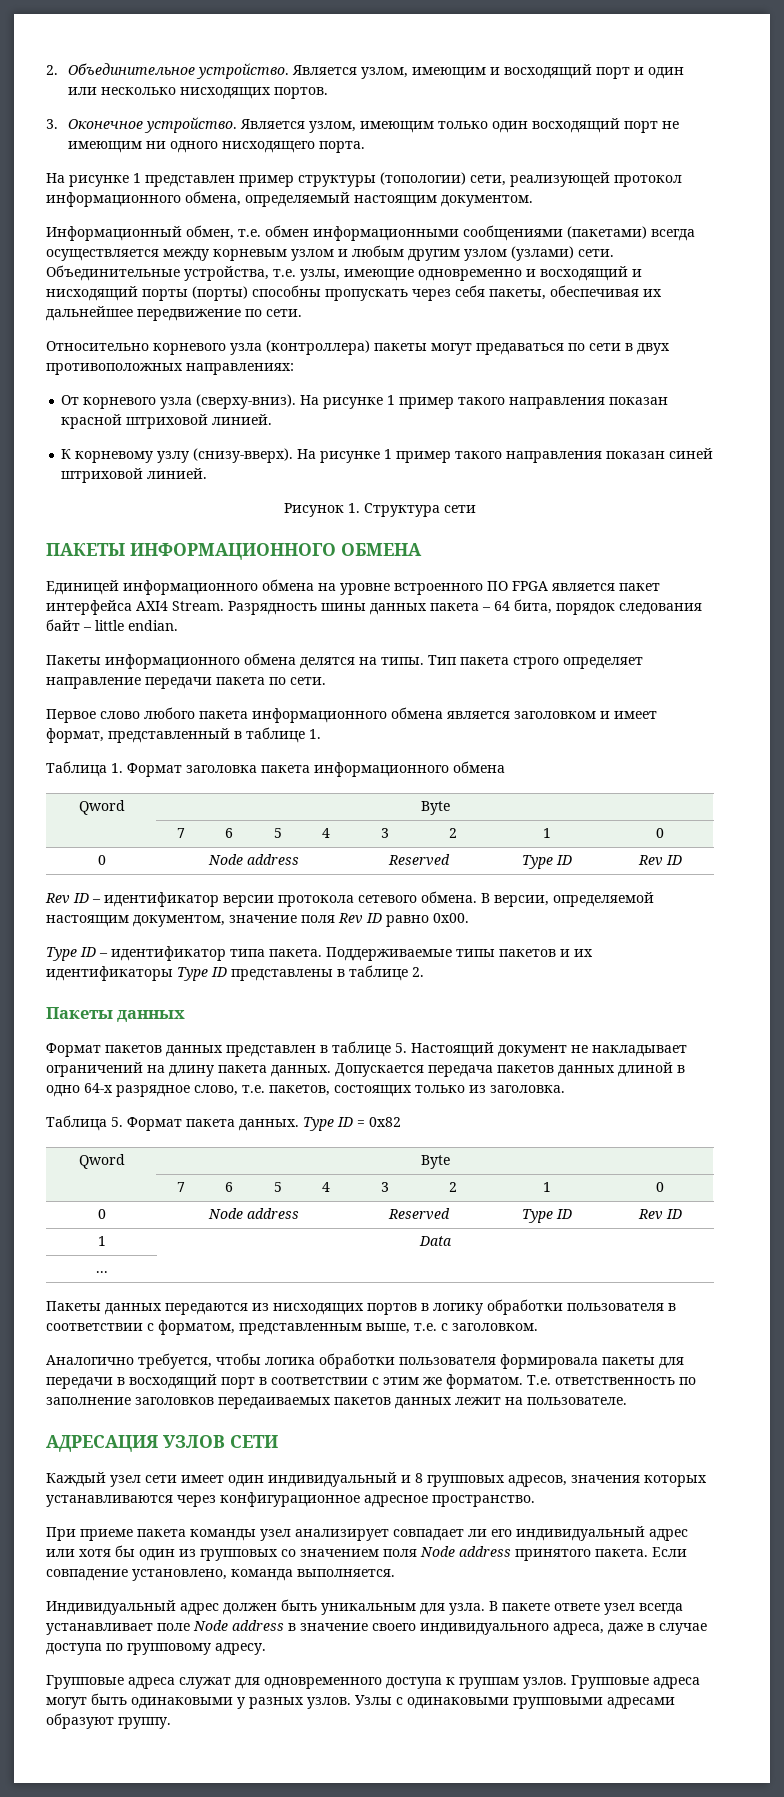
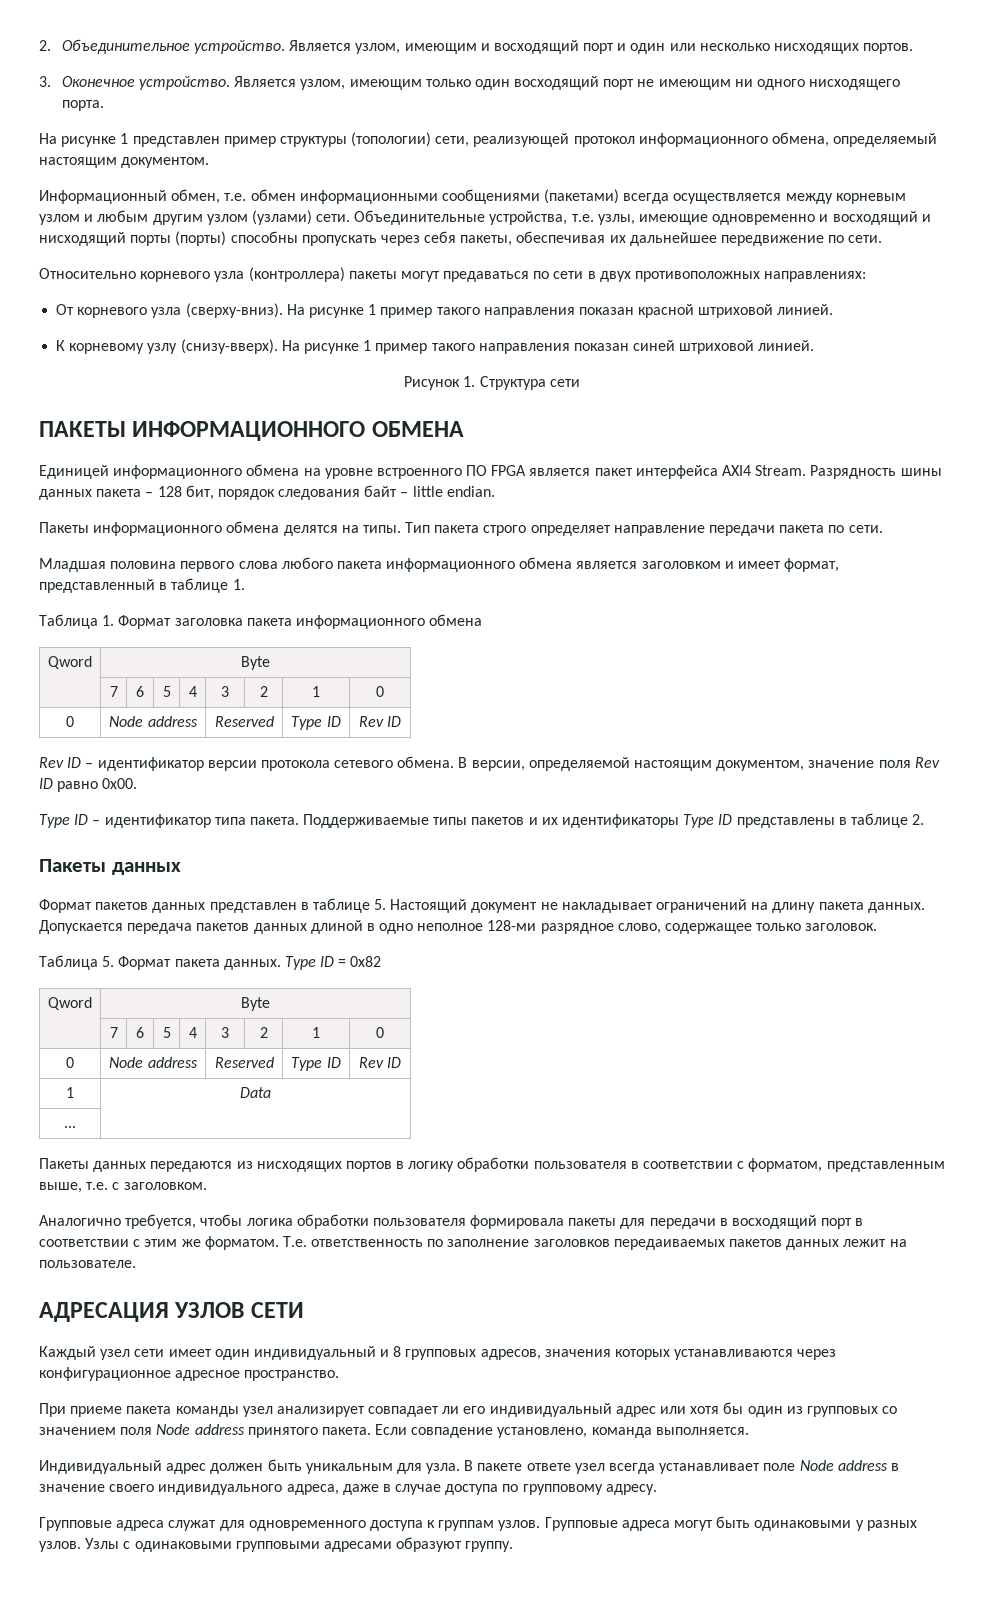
[494,599,552,614] 64 бита, -> [157,485,214,500] 128 бит,
[46,709,140,723] Первое слово -> [39,558,278,572] Младшая половина первого слова
[84,1083,565,1097] 64-х разрядное слово, т.е. пакетов, состоящих только из заголовка. -> [417,920,878,934] неполное 128-ми разрядное слово, содержащее только заголовок.

